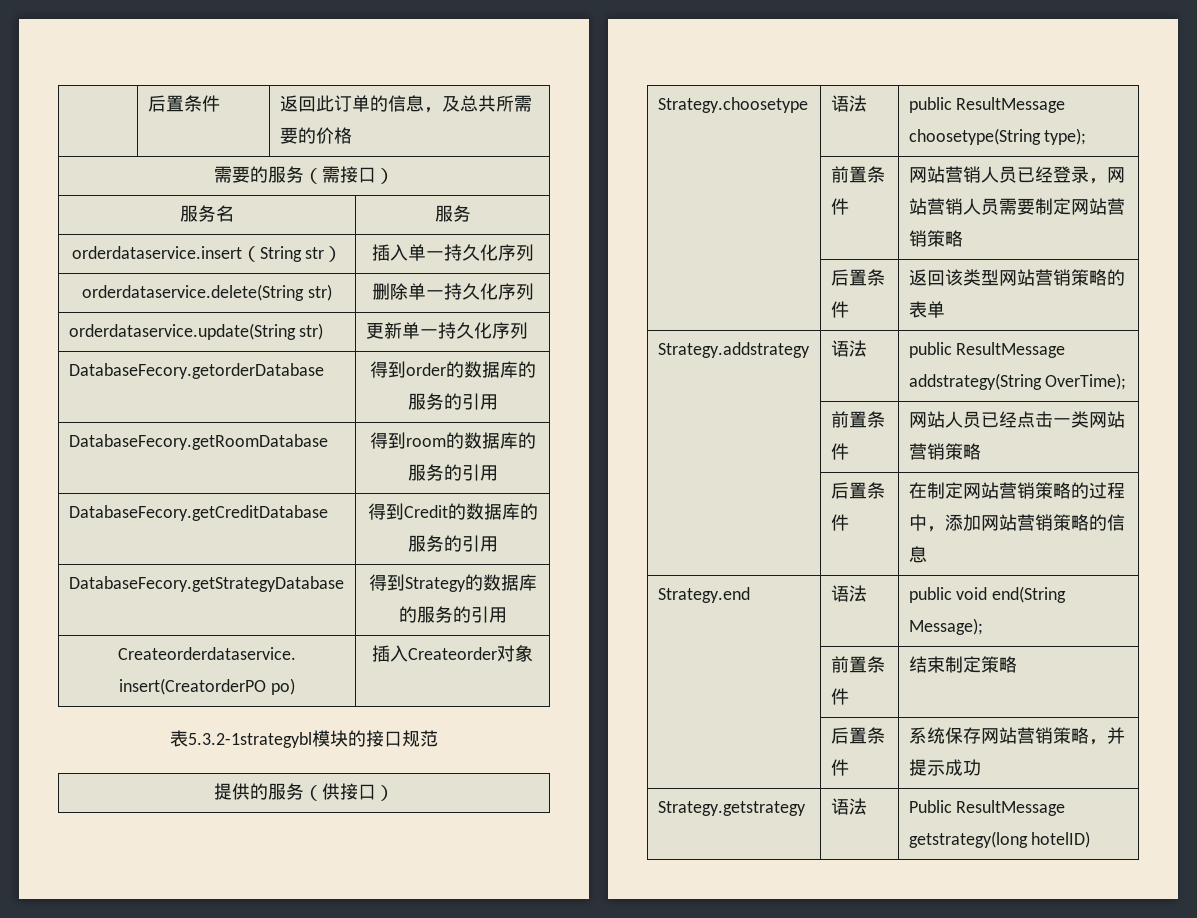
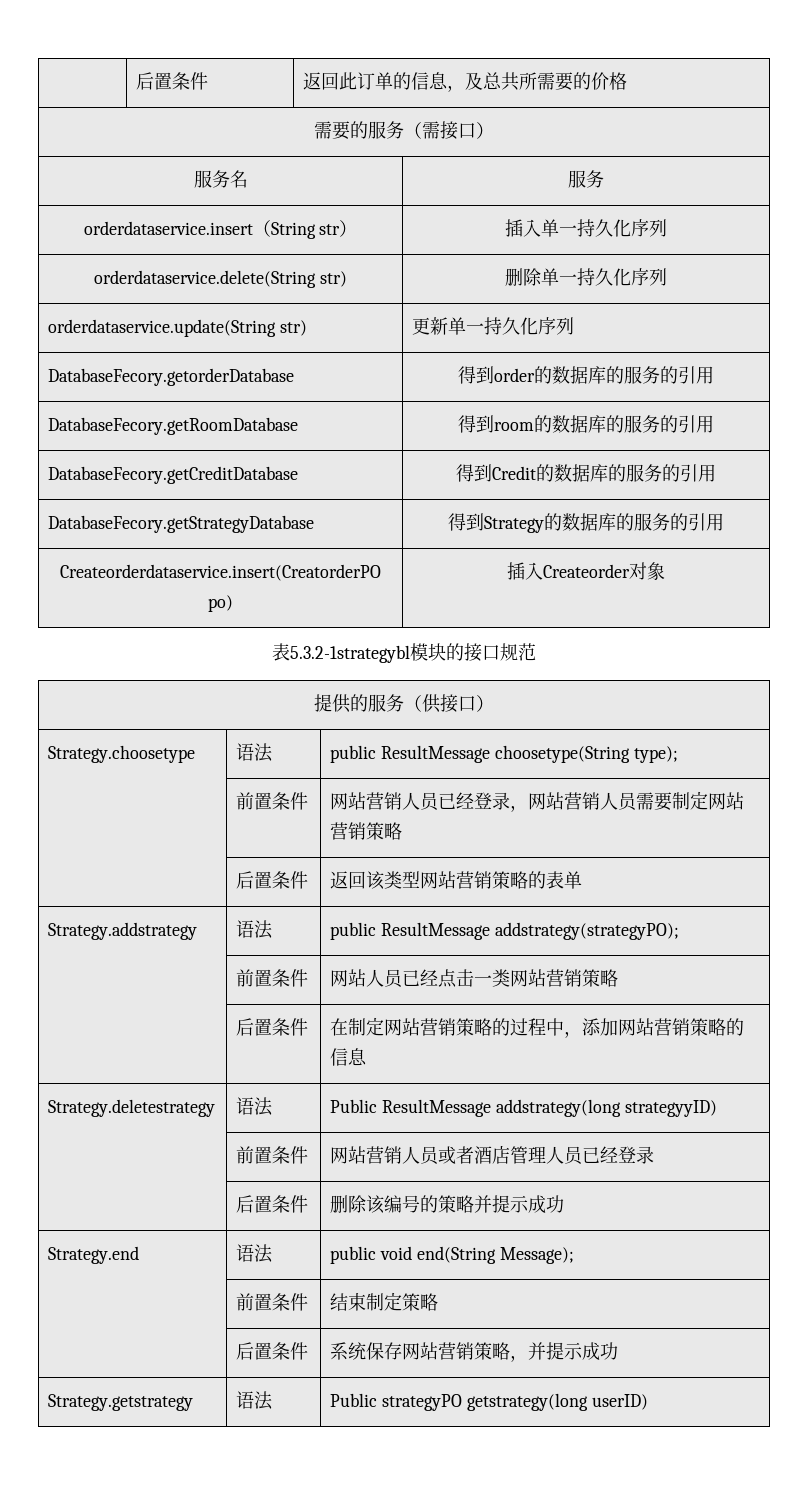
[908,373,1127,390] addstrategy(String OverTime); -> [495,922,680,940] addstrategy(strategyPO);
(927, 554) none -> [48,1099,216,1117] [236,1097,274,1116] [330,1099,718,1117] [236,1146,309,1164] [330,1145,655,1165] [236,1195,309,1213] [330,1195,565,1214] // Strategy.deletestrategy | 语法 | Public ResultMessage addstrategy(long strategyyID) // | 前置条件 | 网站营销人员或者酒店管理人员已经登录 // | 后置条件 | 删除该编号的策略并提示成功
[956,800,1066,816] [908,831,1091,848] ResultMessage getstrategy(long hotelID) -> [382,1393,649,1411] strategyPO getstrategy(long userID)

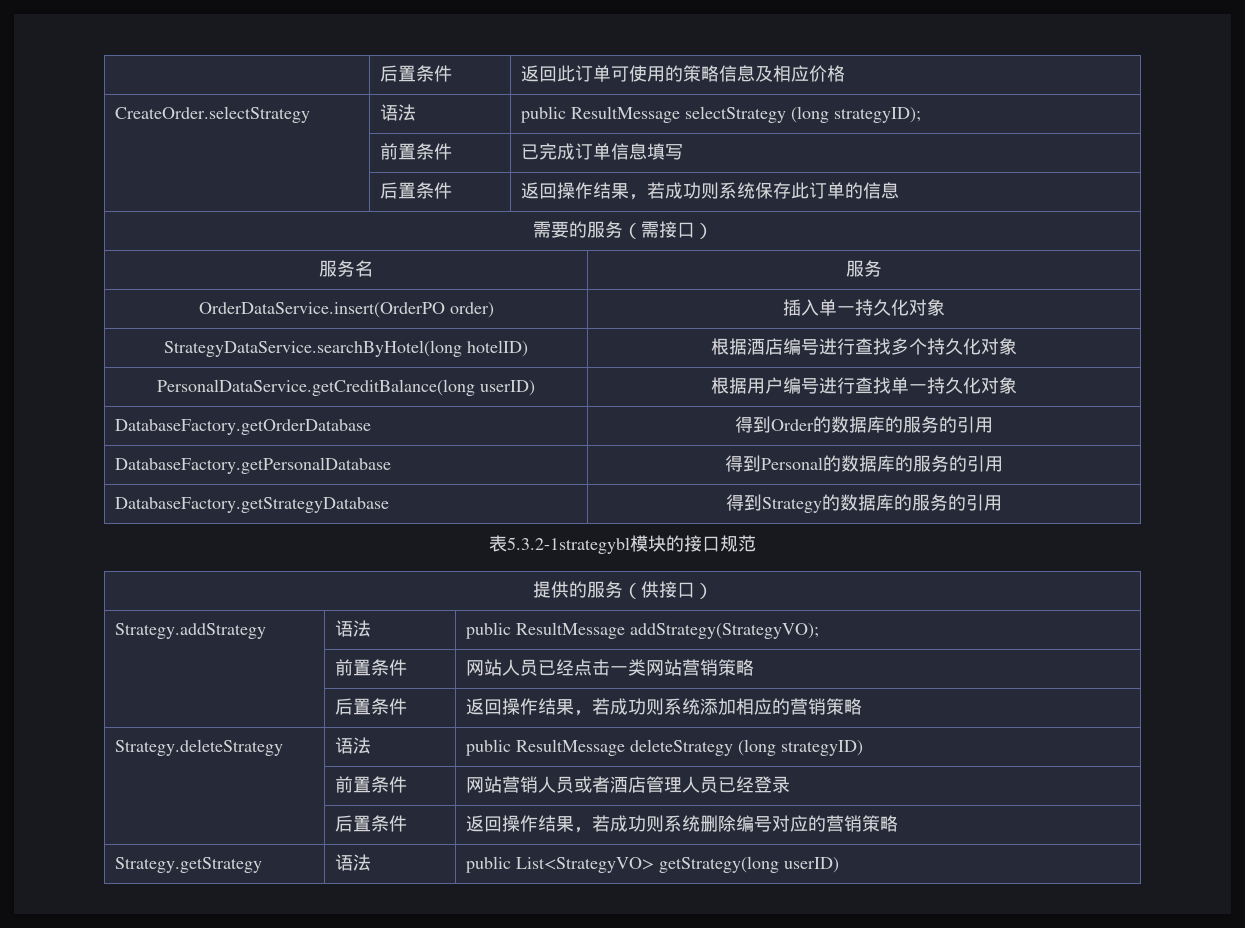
[393,72,628,92] 的信息，及总共所需要的价格 -> [611,65,846,82] [115,106,311,123] [380,104,417,121] [521,106,922,123] [380,143,453,160] [521,143,684,160] [380,182,453,199] [521,182,900,200] 可使用的策略信息及相应价格 // CreateOrder.selectStrategy | 语法 | public ResultMessage selectStrategy (long strategyID); // | 前置条件 | 已完成订单信息填写 // | 后置条件 | 返回操作结果，若成功则系统保存此订单的信息
[83,220,358,239] orderdataservice.insert（String str） -> [198,302,494,318] OrderDataService.insert(OrderPO order)
[631,219,667,237] [94,270,347,288] [505,268,667,286] [48,319,308,337] [412,317,575,335] [48,368,295,386] [458,366,714,384] [48,417,299,435] [458,415,714,433] [48,466,299,484] [456,464,716,482] [48,515,315,533] 序列 // orderdataservice.delete(String str) | 删除单一持久化序列 // orderdataservice.update(String str) | 更新单一持久化序列 // DatabaseFecory.getorderDatabase | 得到order的数据库的服务的引用 // DatabaseFecory.getRoomDatabase | 得到room的数据库的服务的引用 // DatabaseFecory.getCreditDatabase | 得到Credit的数据库的服务的引用 // DatabaseFecory.getStrategyDatabase -> [909,299,945,316] [164,340,528,357] [711,338,1017,355] [157,379,535,396] [711,377,1017,394] [115,419,372,435] [735,416,993,433] [115,457,392,474] [725,455,1003,472] [115,497,390,513] 对象 // StrategyDataService.searchByHotel(long hotelID) | 根据酒店编号进行查找多个持久化对象 // PersonalDataService.getCreditBalance(long userID) | 根据用户编号进行查找单一持久化对象 // DatabaseFactory.getOrderDatabase | 得到Order的数据库的服务的引用 // DatabaseFactory.getPersonalDatabase | 得到Personal的数据库的服务的引用 // DatabaseFactory.getStrategyDatabase
[60,564,381,581] [208,595,233,612] [507,562,665,580] // Createorderdataservice.insert(CreatorderPO po) | 插入Createorder对象 -> (1002, 503) none
[48,745,196,763] [236,743,274,762] [330,745,679,763] [236,792,309,810] [330,791,745,812] [330,822,403,840] [236,871,309,889] [330,871,583,890] [48,922,198,940] [236,920,274,939] [330,922,680,940] Strategy.choosetype | 语法 | public ResultMessage choosetype(String type); // | 前置条件 | 网站营销人员已经登录，网站营销人员需要制定网站营销策略 // | 后置条件 | 返回该类型网站营销策略的表单 // Strategy.addstrategy | 语法 | public ResultMessage addstrategy(strategyPO); -> [115,623,267,639] [335,620,372,637] [466,622,820,639] Strategy.addStrategy | 语法 | public ResultMessage addStrategy(StrategyVO);
[330,1017,745,1038] [330,1048,368,1066] [48,1099,216,1117] [236,1097,274,1116] [330,1099,718,1117] 在制定网站营销策略的过程中，添加网站营销策略的信息 // Strategy.deletestrategy | 语法 | Public ResultMessage addstrategy(long strategyyID) -> [466,698,863,716] [115,739,284,756] [335,737,372,754] [466,739,864,756] 返回操作结果，若成功则系统添加相应的营销策略 // Strategy.deleteStrategy | 语法 | public ResultMessage deleteStrategy (long strategyID)
[330,1195,565,1214] [48,1246,140,1264] [236,1244,274,1263] [330,1246,575,1264] [236,1293,309,1311] [330,1292,439,1311] [236,1342,309,1360] [330,1342,619,1362] [48,1394,194,1411] [236,1391,274,1410] [330,1393,589,1411] 删除该编号的策略并提示成功 // Strategy.end | 语法 | public void end(String Message); // | 前置条件 | 结束制定策略 // | 后置条件 | 系统保存网站营销策略，并提示成功 // Strategy.getstrategy | 语法 | Public strategyPO getstrategy(long -> [466,815,899,833] [115,857,263,873] [335,854,372,871] [466,856,780,873] 返回操作结果，若成功则系统删除编号对应的营销策略 // Strategy.getStrategy | 语法 | public List<StrategyVO> getStrategy(long

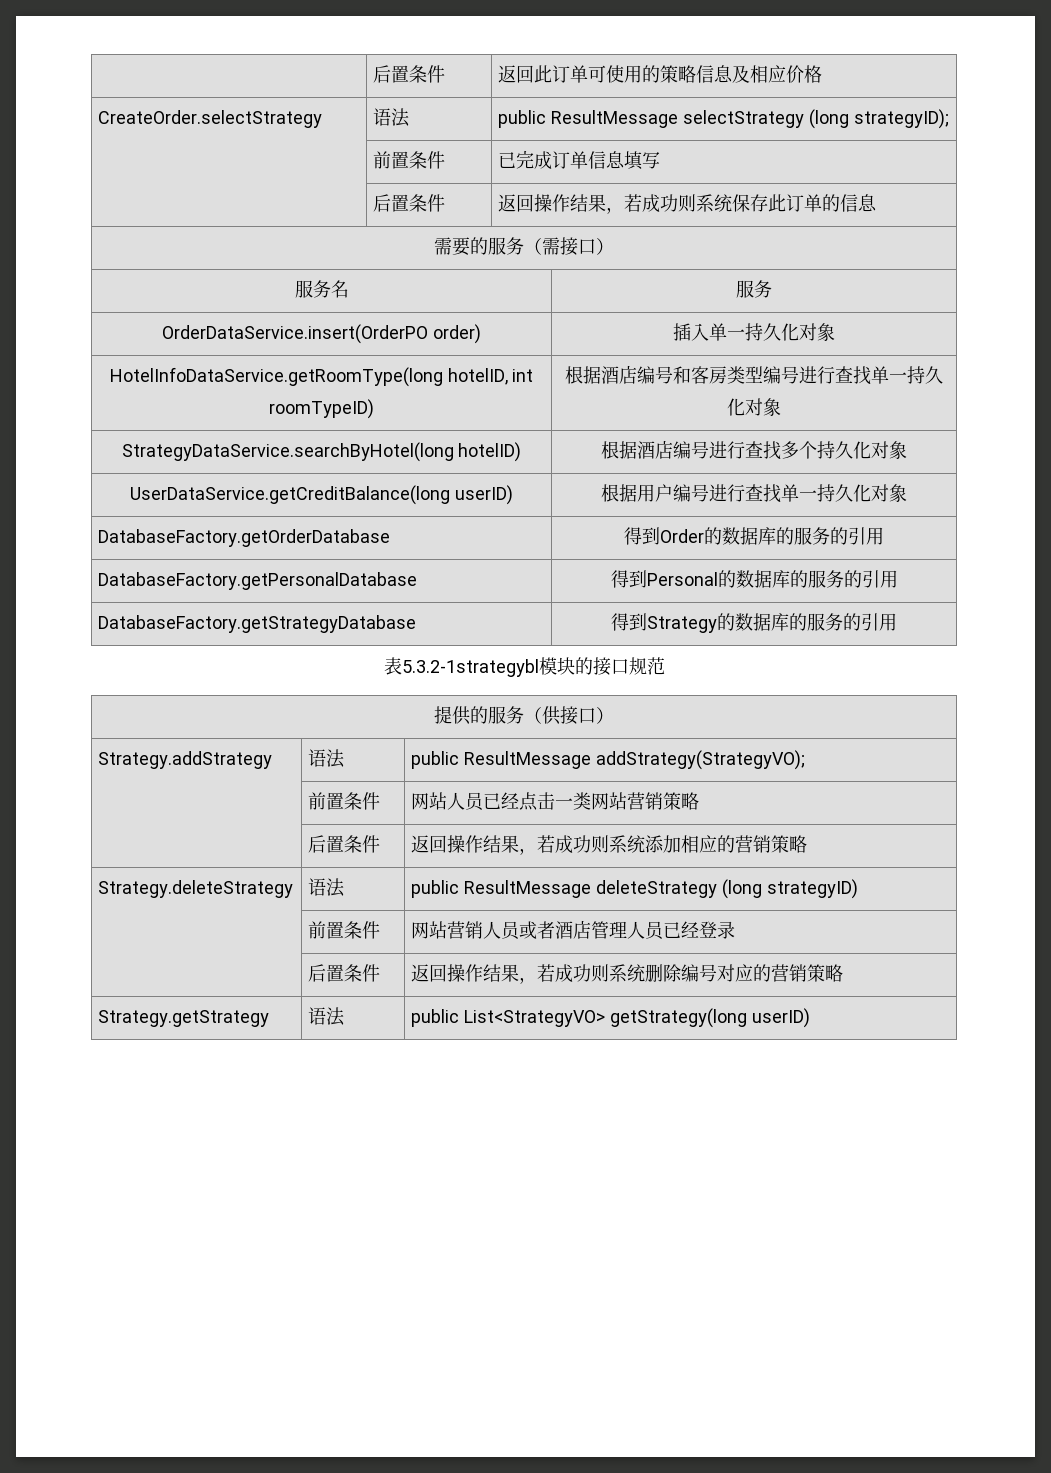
(945, 307) none -> [109,367,534,387] [269,399,374,419] [565,365,943,385] [727,398,781,416] // HotelInfoDataService.getRoomType(long hotelID, int roomTypeID) | 根据酒店编号和客房类型编号进行查找单一持久化对象
[157,379,475,396] PersonalDataService.getCreditBalance(long -> [130,485,451,505] UserDataService.getCreditBalance(long

